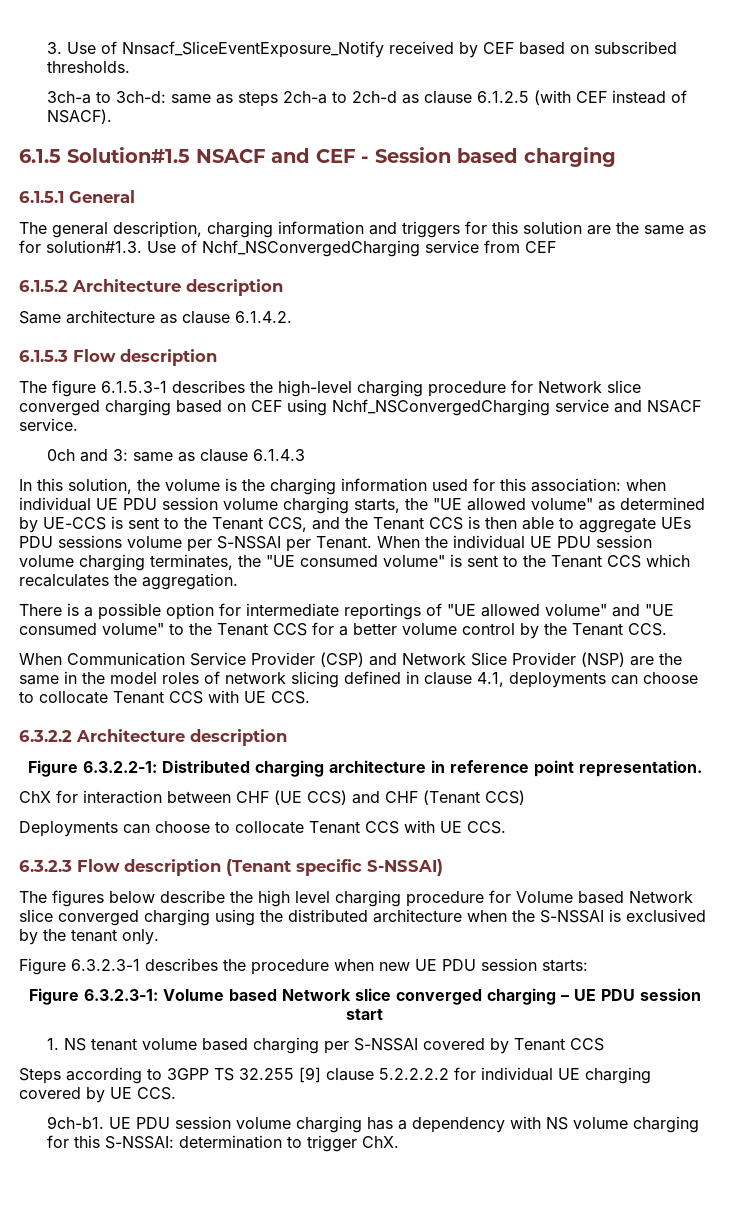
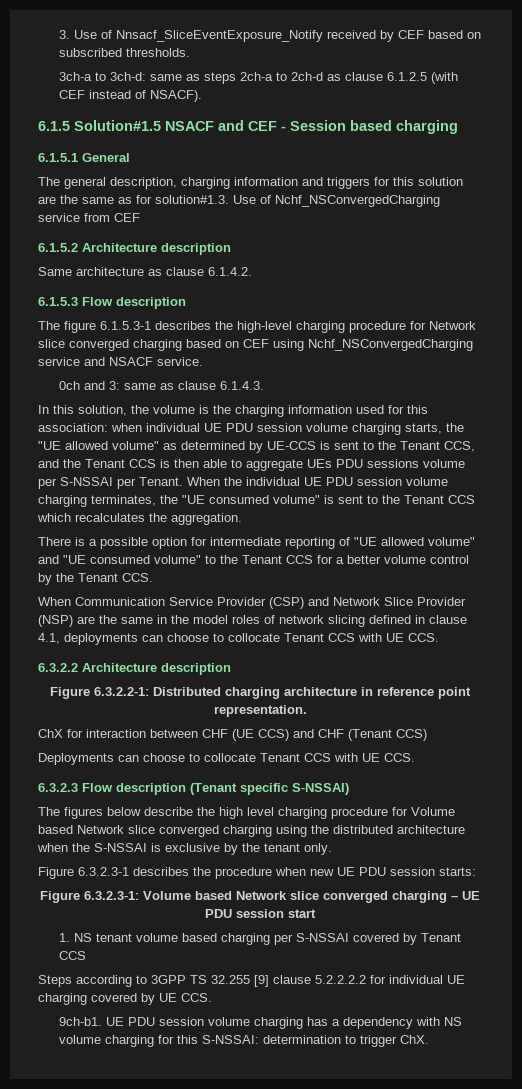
[252,449,305,461] 6.1.4.3 -> [219,381,264,390] 6.1.4.3.
[344,603,421,620] reportings -> [285,537,335,549] reporting
[626,909,706,922] exclusived -> [165,843,220,852] exclusive

